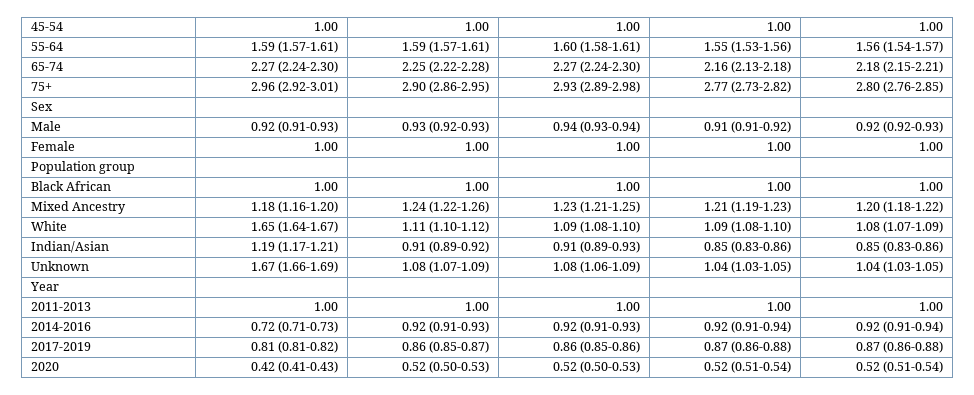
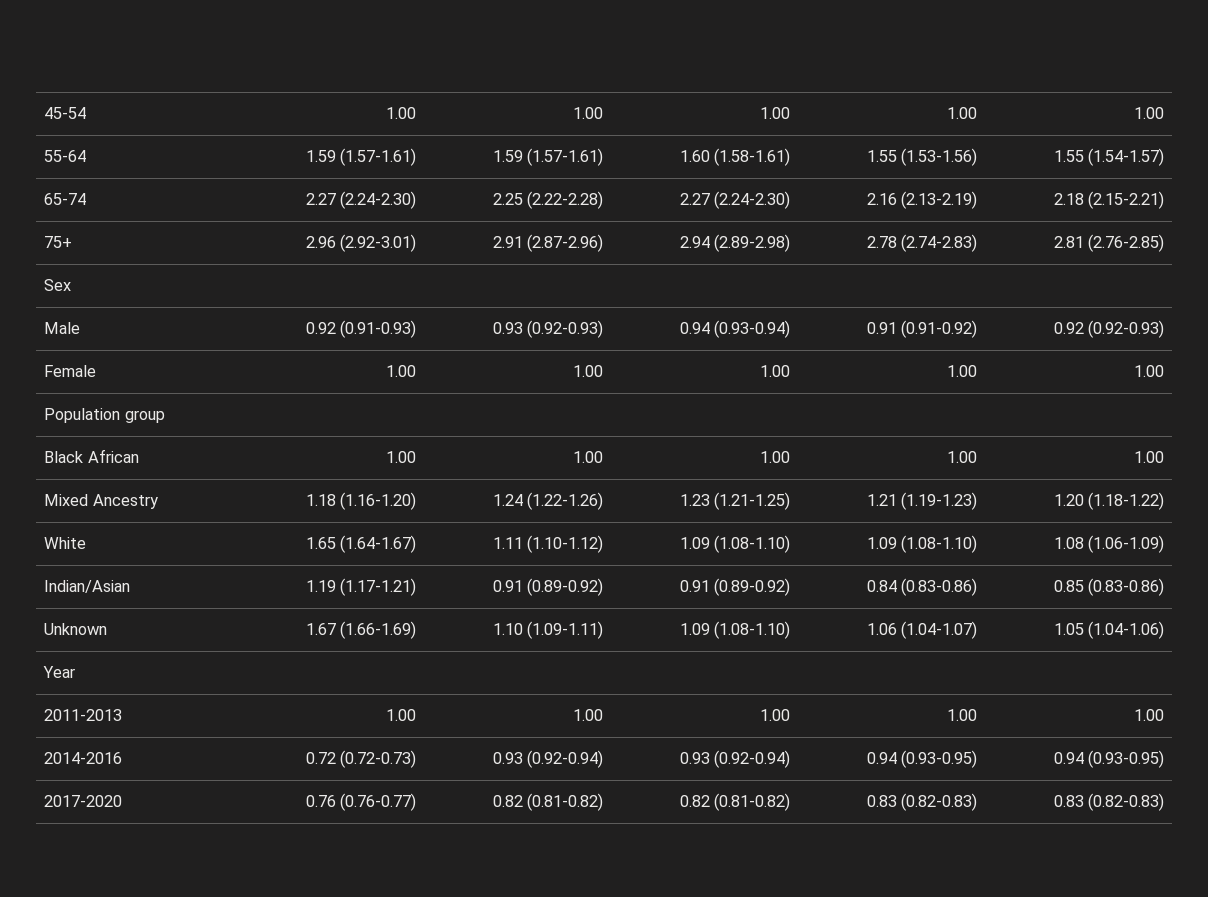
[855,42,880,51] 1.56 -> [1053,150,1084,162] 1.55
[731,61,792,73] (2.13-2.18) -> [900,191,977,209] (2.13-2.19)
[401,81,490,93] [552,81,641,93] [703,81,792,93] [855,82,880,91] 2.90 (2.86-2.95) | 2.93 (2.89-2.98) | 2.77 (2.73-2.82) | 2.80 -> [492,234,603,252] [679,234,790,252] [866,234,977,252] [1053,236,1084,248] 2.91 (2.87-2.96) | 2.94 (2.89-2.98) | 2.78 (2.74-2.83) | 2.81
[883,221,944,233] (1.07-1.09) -> [1087,535,1164,553] (1.06-1.09)
[580,241,641,253] [703,242,728,251] (0.89-0.93) | 0.85 -> [713,578,790,596] [866,580,897,592] (0.89-0.92) | 0.84
[401,261,490,273] [552,261,641,273] [703,261,792,273] [855,261,944,273] 1.08 (1.07-1.09) | 1.08 (1.06-1.09) | 1.04 (1.03-1.05) | 1.04 (1.03-1.05) -> [492,621,603,639] [679,621,790,639] [866,621,977,639] [1053,621,1164,639] 1.10 (1.09-1.11) | 1.09 (1.08-1.10) | 1.06 (1.04-1.07) | 1.05 (1.04-1.06)
[278,321,339,333] [401,321,490,333] [552,321,641,333] [703,321,792,333] [855,321,944,333] [30,342,91,351] [250,341,339,353] [401,341,490,353] [552,341,641,353] [703,341,792,353] [855,341,944,353] [30,362,59,371] [250,361,339,373] [401,361,490,373] [552,361,641,373] [703,361,792,373] [855,361,944,373] (0.71-0.73) | 0.92 (0.91-0.93) | 0.92 (0.91-0.93) | 0.92 (0.91-0.94) | 0.92 (0.91-0.94) // 2017-2019 | 0.81 (0.81-0.82) | 0.86 (0.85-0.87) | 0.86 (0.85-0.86) | 0.87 (0.86-0.88) | 0.87 (0.86-0.88) // 2020 | 0.42 (0.41-0.43) | 0.52 (0.50-0.53) | 0.52 (0.50-0.53) | 0.52 (0.51-0.54) | 0.52 (0.51-0.54) -> [339,750,416,768] [492,750,603,768] [679,750,790,768] [866,750,977,768] [1053,750,1164,768] [44,795,123,807] [305,793,416,811] [492,793,603,811] [679,793,790,811] [866,793,977,811] [1053,793,1164,811] (0.72-0.73) | 0.93 (0.92-0.94) | 0.93 (0.92-0.94) | 0.94 (0.93-0.95) | 0.94 (0.93-0.95) // 2017-2020 | 0.76 (0.76-0.77) | 0.82 (0.81-0.82) | 0.82 (0.81-0.82) | 0.83 (0.82-0.83) | 0.83 (0.82-0.83)

